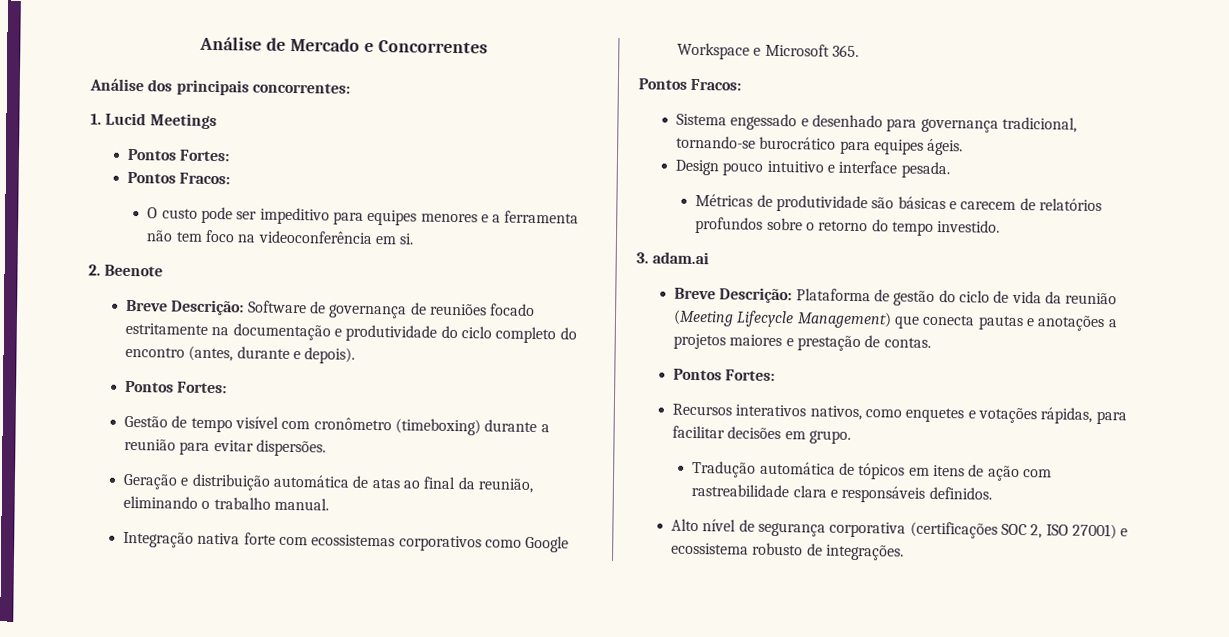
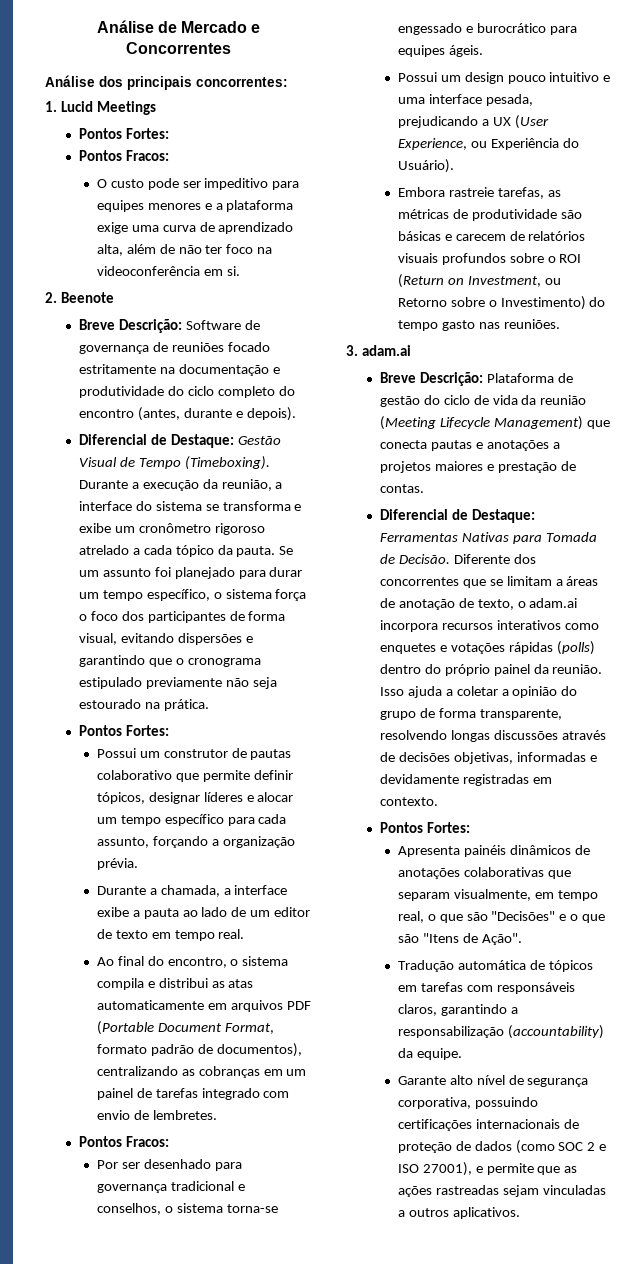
[504,210,580,224] [146,230,203,242] ferramenta não tem -> [226,200,294,212] [96,222,294,234] [96,244,223,256] plataforma exige uma curva de aprendizado alta, além de não ter
[124,380,228,394] [123,415,550,436] [123,438,326,457] [122,473,534,494] [122,495,329,511] [122,531,570,553] [676,42,859,60] [638,78,742,91] [675,113,1077,133] [675,135,964,156] [674,159,950,179] [695,193,754,207] Pontos Fortes: // Gestão de tempo visível com cronômetro (timeboxing) durante a reunião para evitar dispersões. // Geração e distribuição automática de atas ao final da reunião, eliminando o trabalho manual. // Integração nativa forte com ecossistemas corporativos como Google Workspace e Microsoft 365. // Pontos Fracos: // Sistema engessado e desenhado para governança tradicional, tornando-se burocrático para equipes ágeis. // Design pouco intuitivo e interface pesada. // Métricas -> [78,434,281,448] [78,456,270,470] [78,479,283,491] [78,501,302,511] [78,523,265,535] [78,545,294,557] [78,567,303,579] [78,589,307,601] [78,611,286,623] [78,633,253,645] [78,655,261,667] [78,677,277,689] [78,699,209,711] [78,725,169,736] [96,748,292,760] [96,770,293,782] [96,792,294,804] [96,814,287,826] [96,836,295,848] [96,858,138,870] [96,885,288,897] [96,907,311,919] [96,929,245,941] [96,956,289,968] [96,978,254,990] [96,1000,311,1012] [96,1021,274,1035] [96,1043,302,1057] [96,1066,307,1078] [96,1088,290,1100] [96,1110,217,1120] [78,1136,169,1147] [96,1159,242,1171] [96,1181,245,1193] [96,1203,278,1215] [397,23,577,35] [397,45,483,57] [397,72,611,84] [397,94,533,106] [397,115,549,129] [397,138,579,150] [397,159,454,173] [397,187,561,199] [397,209,449,219] Diferencial de Destaque: Gestão Visual de Tempo (Timeboxing). Durante a execução da reunião, a interface do sistema se transforma e exibe um cronômetro rigoroso atrelado a cada tópico da pauta. Se um assunto foi planejado para durar um tempo específico, o sistema força o foco dos participantes de forma visual, evitando dispersões e garantindo que o cronograma estipulado previamente não seja estourado na prática. // Pontos Fortes: // Possui um construtor de pautas colaborativo que permite definir tópicos, designar líderes e alocar um tempo específico para cada assunto, forçando a organização prévia. // Durante a chamada, a interface exibe a pauta ao lado de um editor de texto em tempo real. // Ao final do encontro, o sistema compila e distribui as atas automaticamente em arquivos PDF (Portable Document Format, formato padrão de documentos), centralizando as cobranças em um painel de tarefas integrado com envio de lembretes. // Pontos Fracos: // Por ser desenhado para governança tradicional e conselhos, o sistema torna-se engessado e burocrático para equipes ágeis. // Possui um design pouco intuitivo e uma interface pesada, prejudicando a UX (User Experience, ou Experiência do Usuário). // Embora rastreie tarefas, as métricas
(1102, 205) none -> [397,253,438,263] visuais
[818,219,1001,236] retorno do tempo investido. -> [559,254,582,263] [397,274,561,288] [397,296,606,310] [397,319,560,331] ROI (Return on Investment, ou Retorno sobre o Investimento) do tempo gasto nas reuniões.
[672,368,776,381] [671,403,1127,425] [671,425,851,444] Pontos Fortes: // Recursos interativos nativos, como enquetes e votações rápidas, para facilitar decisões em grupo. -> [379,509,535,523] [379,532,597,544] [379,554,536,564] [379,576,599,588] [379,598,578,610] [379,620,599,632] [379,641,595,655] [379,664,603,676] [379,686,578,698] [379,708,562,720] [379,730,606,742] [379,752,597,764] [379,774,552,786] [379,797,438,806] [379,822,470,833] [397,845,590,857] [397,867,571,879] [397,889,598,901] [397,911,606,923] [397,933,522,945] Diferencial de Destaque: Ferramentas Nativas para Tomada de Decisão. Diferente dos concorrentes que se limitam a áreas de anotação de texto, o adam.ai incorpora recursos interativos como enquetes e votações rápidas (polls) dentro do próprio painel da reunião. Isso ajuda a coletar a opinião do grupo de forma transparente, resolvendo longas discussões através de decisões objetivas, informadas e devidamente registradas em contexto. // Pontos Fortes: // Apresenta painéis dinâmicos de anotações colaborativas que separam visualmente, em tempo real, o que são "Decisões" e o que são "Itens de Ação".
[932,464,1052,482] [691,483,992,503] [670,518,1129,540] [670,542,904,561] itens de ação com rastreabilidade clara e responsáveis definidos. // Alto nível de segurança corporativa (certificações SOC 2, ISO 27001) e ecossistema robusto de integrações. -> [420,982,575,994] [397,1004,518,1016] [397,1025,604,1039] [397,1048,462,1060] [397,1075,589,1087] [397,1097,538,1109] [397,1119,579,1131] [397,1140,607,1154] [397,1162,578,1176] [397,1185,606,1197] [397,1207,520,1219] tarefas com responsáveis claros, garantindo a responsabilização (accountability) da equipe. // Garante alto nível de segurança corporativa, possuindo certificações internacionais de proteção de dados (como SOC 2 e ISO 27001), e permite que as ações rastreadas sejam vinculadas a outros aplicativos.

